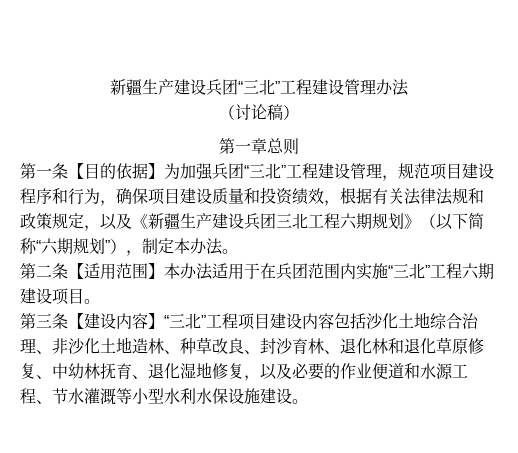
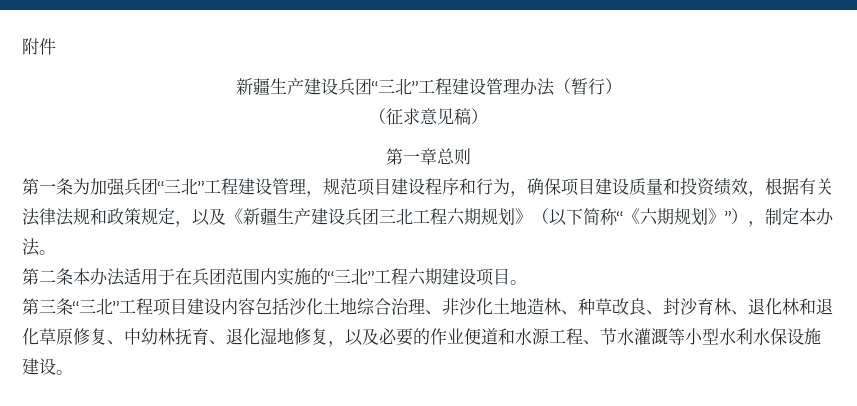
(110, 87) none -> [22,38,56,55] 附件 //
[219,104,267,120] // （讨论 -> [553,78,622,95] [369,108,454,125] （暂行） // （征求意见
[68,163,164,179] 【目的依据】 -> (73, 186) none
[41,238,105,255] 六期规划 -> [623,208,725,226] 《六期规划》
[68,263,164,280] 【适用范围】 -> (73, 276) none
(388, 271) none -> [311,268,328,285] 的
[68,313,164,329] 【建设内容】 -> (73, 306) none

